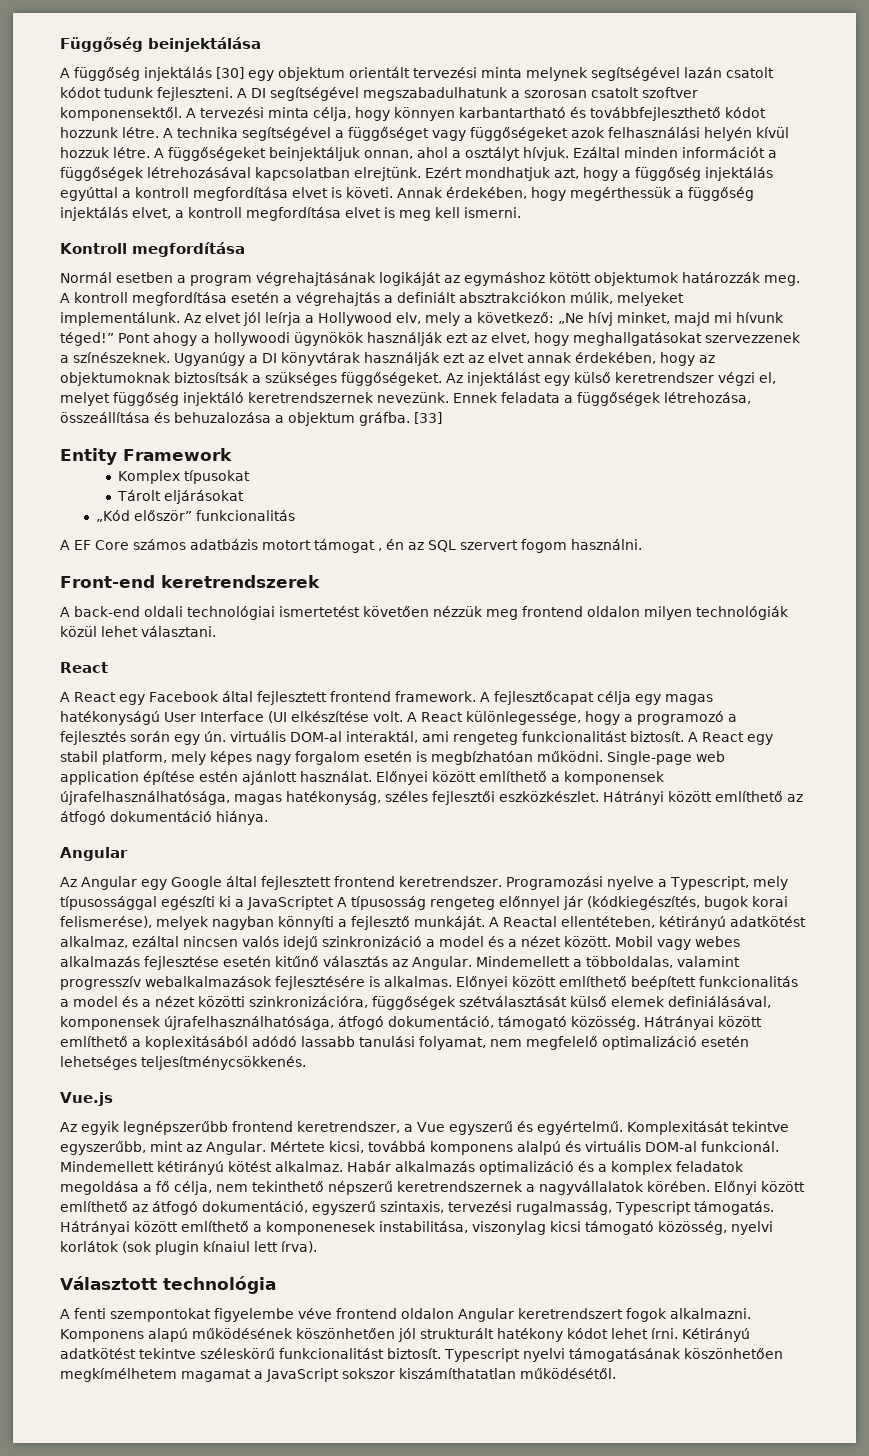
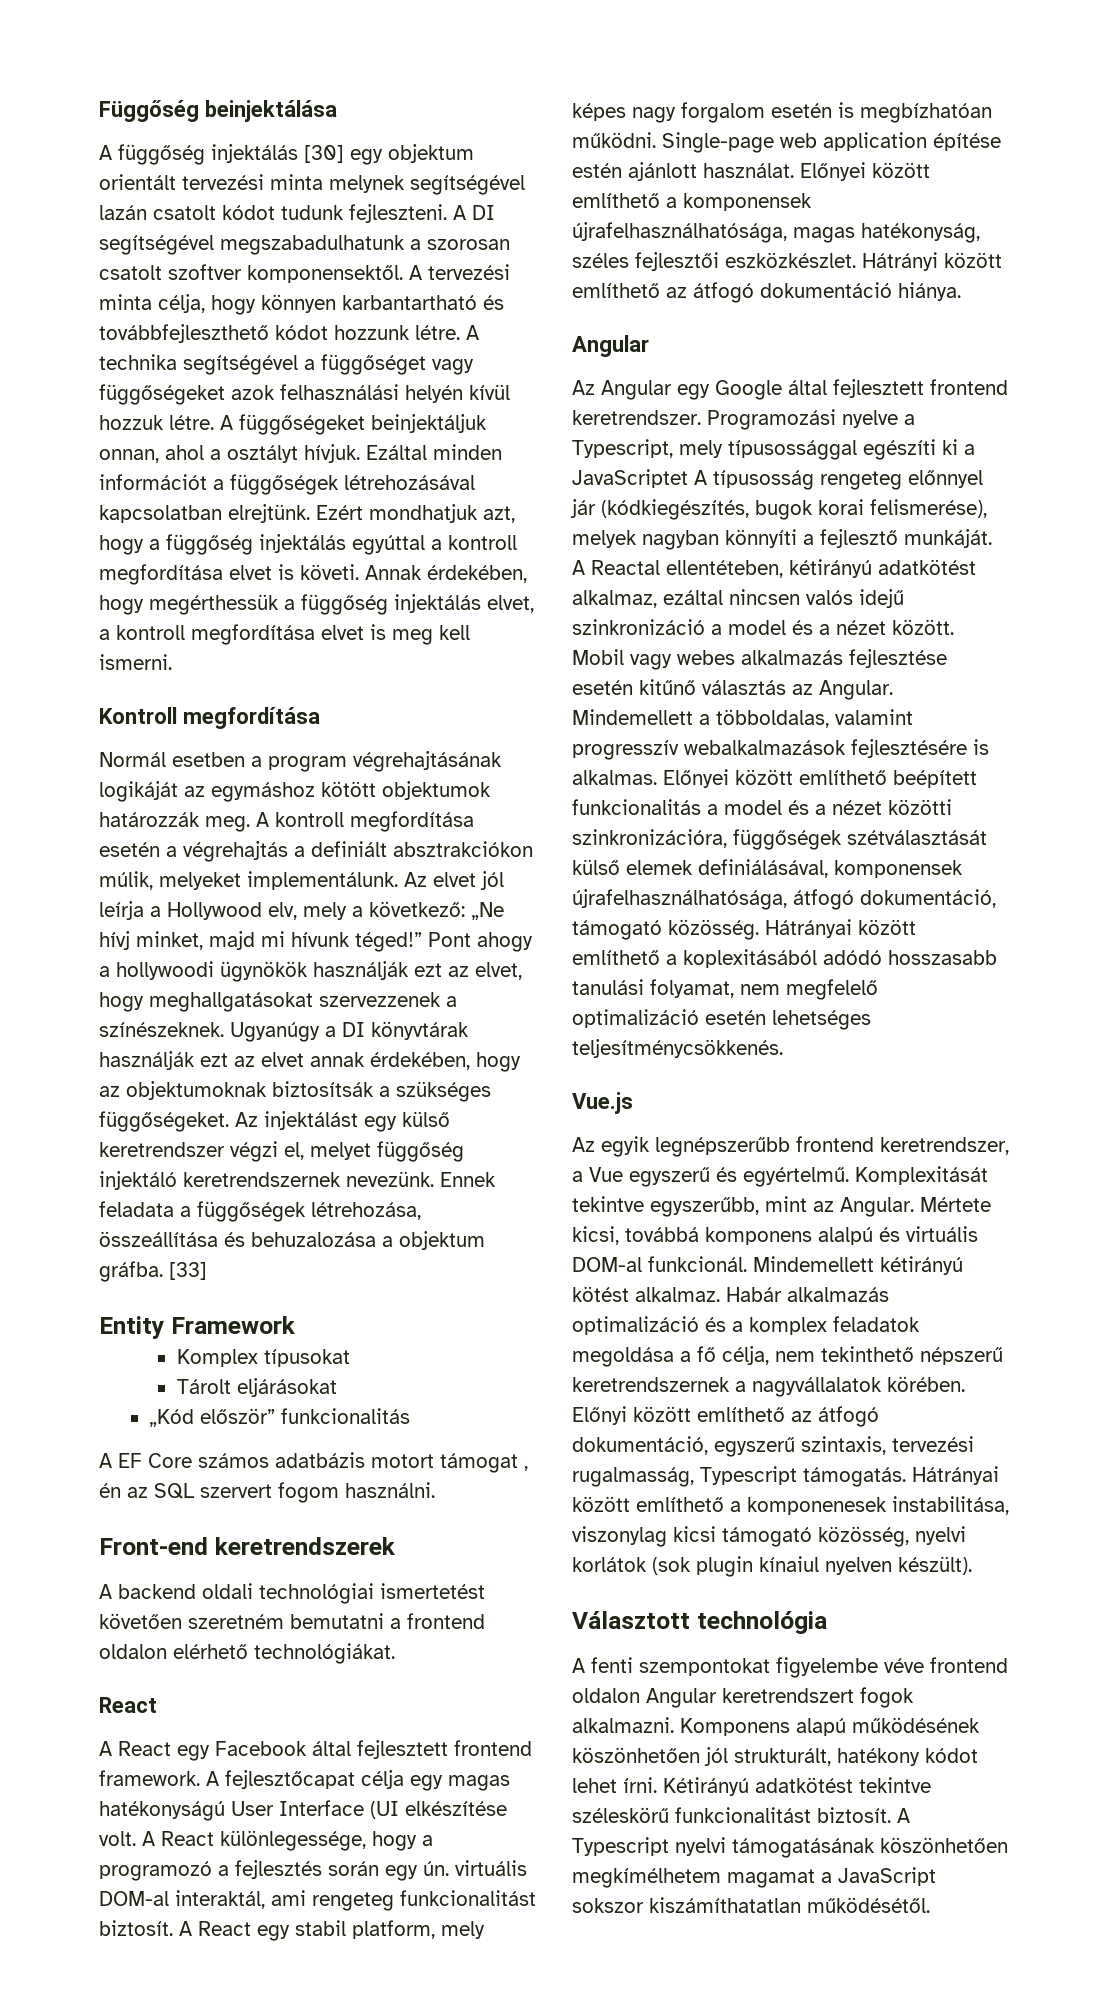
[74,606,140,617] back-end -> [118,1584,196,1599] backend
[433,606,789,620] [60,626,216,637] nézzük meg frontend oldalon milyen technológiák közül lehet választani. -> [188,1613,485,1629] [99,1643,395,1664] szeretném bemutatni a frontend oldalon elérhető technológiákat.
[301,1036,355,1047] lassabb -> [888,950,997,965] hosszasabb
[254,1241,317,1253] lett írva). -> [825,1556,972,1575] nyelven készült).
[420,1328,494,1339] strukturált -> [734,1748,831,1766] strukturált,
(441, 1353) none -> [897,1808,910,1823] A

